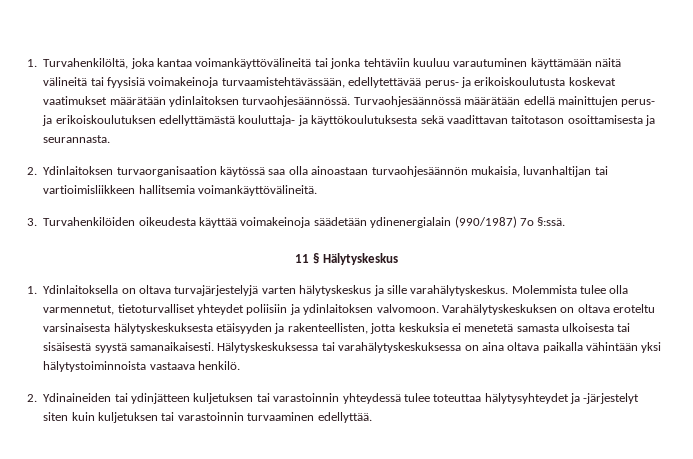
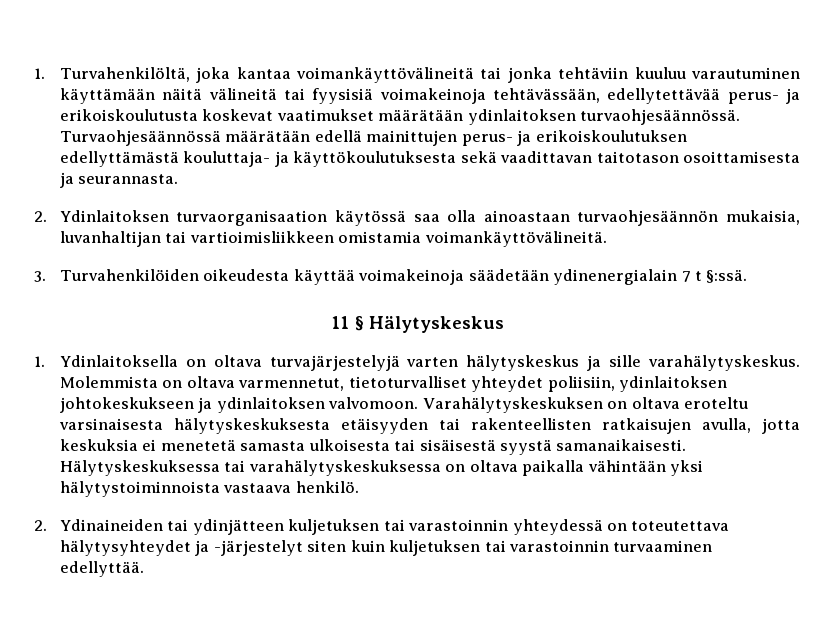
[221,77,345,88] turvaamistehtävässään, -> [492,88,600,103] tehtävässään,
[138,185,195,194] hallitsemia -> [338,231,422,243] omistamia
[454,216,534,228] (990/1987) 7o -> [681,271,702,282] 7 t
[580,285,629,294] tulee olla -> [162,376,235,388] on oltava
[246,304,288,315] poliisiin -> [547,376,727,392] [59,397,194,413] poliisiin, ydinlaitoksen johtokeskukseen
[274,323,368,334] ja rakenteellisten, -> [438,418,751,434] tai rakenteellisten ratkaisujen avulla,
[481,342,504,351] aina -> (466, 468) none
[403,393,482,402] tulee toteuttaa -> [606,521,730,531] on toteutettava

